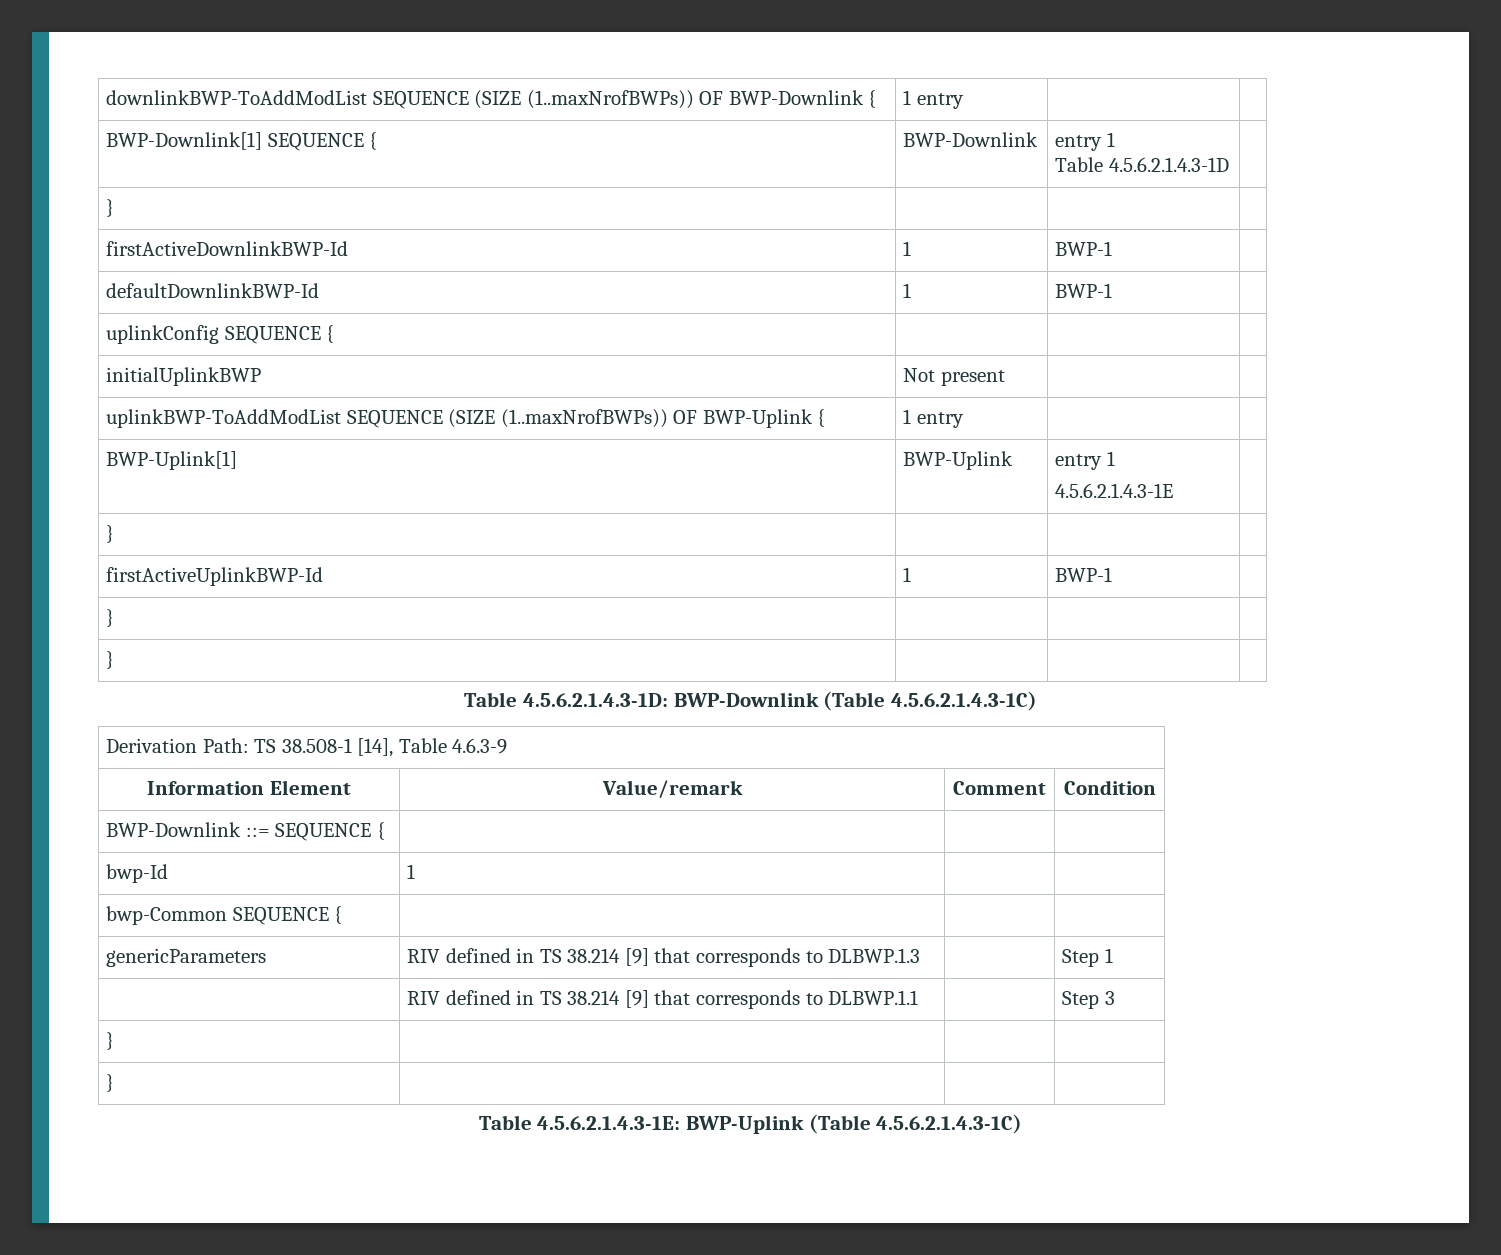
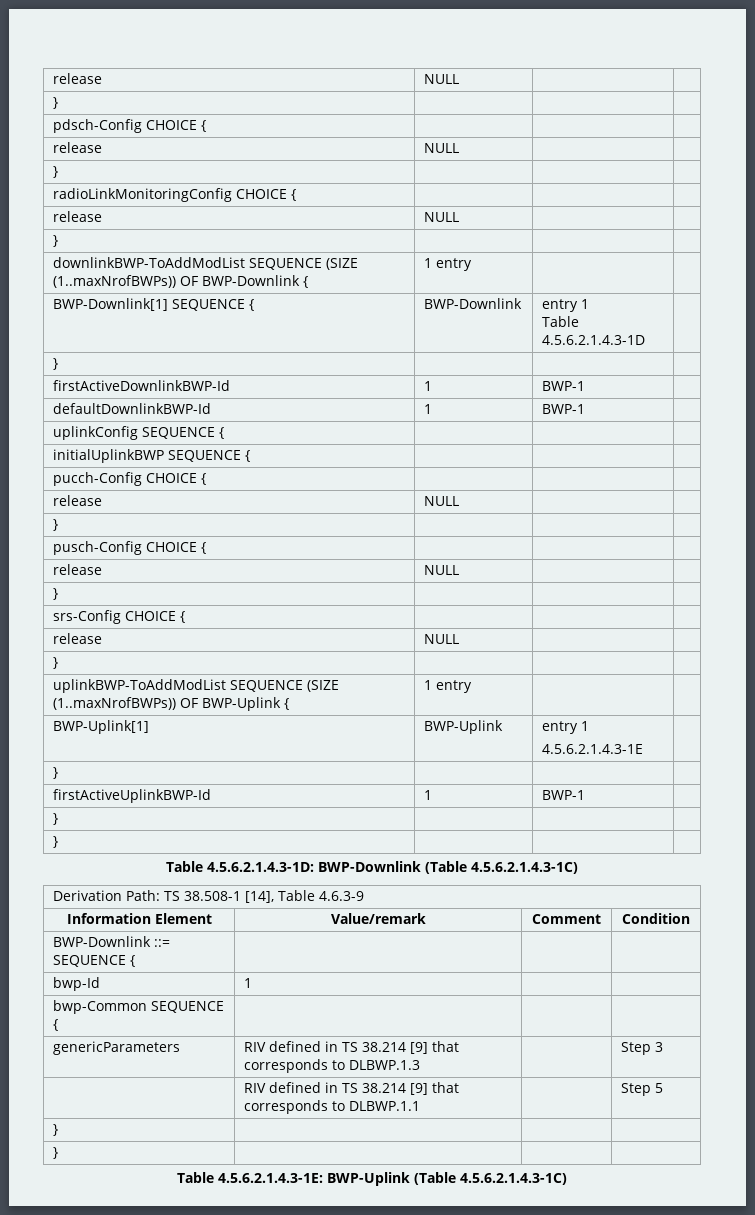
(106, 97) none -> [52,73,102,84] [423,74,459,84] [52,97,58,109] [52,119,206,133] [52,142,102,153] [423,143,459,153] [52,166,58,178] [52,188,296,202] [52,211,102,222] [423,212,459,222] [52,235,58,247] release | NULL | | // } | | | // pdsch-Config CHOICE { | | | // release | NULL | | // } | | | // radioLinkMonitoringConfig CHOICE { | | | // release | NULL | | // } | | | //
[903,368,1005,386] | Not present -> [167,450,250,462] [52,472,206,486] [52,495,102,506] [423,496,459,506] [52,519,58,531] [52,541,206,555] [52,564,102,575] [423,565,459,575] [52,588,58,600] [52,610,185,624] [52,633,102,644] [423,634,459,644] [52,657,58,669] SEQUENCE { | | | // pucch-Config CHOICE { | | | // release | NULL | | // } | | | // pusch-Config CHOICE { | | | // release | NULL | | // } | | | // srs-Config CHOICE { | | | // release | NULL | | // } |
[1104,948,1113,963] 1 -> [654,1042,663,1052] 3
[1104,991,1115,1005] 3 -> [654,1083,663,1093] 5

